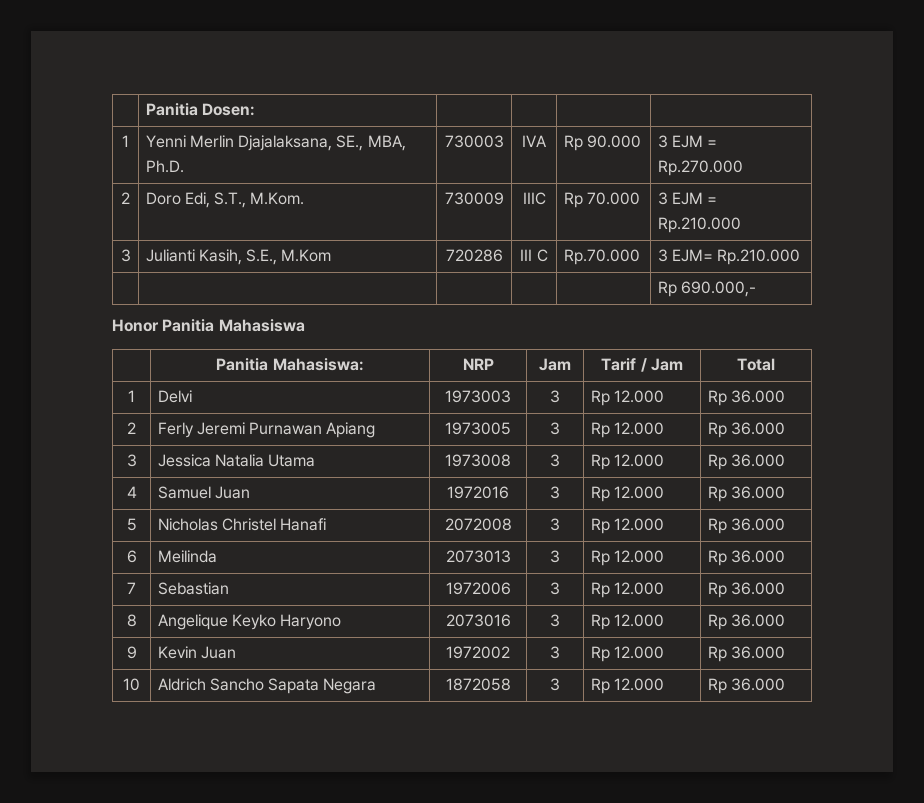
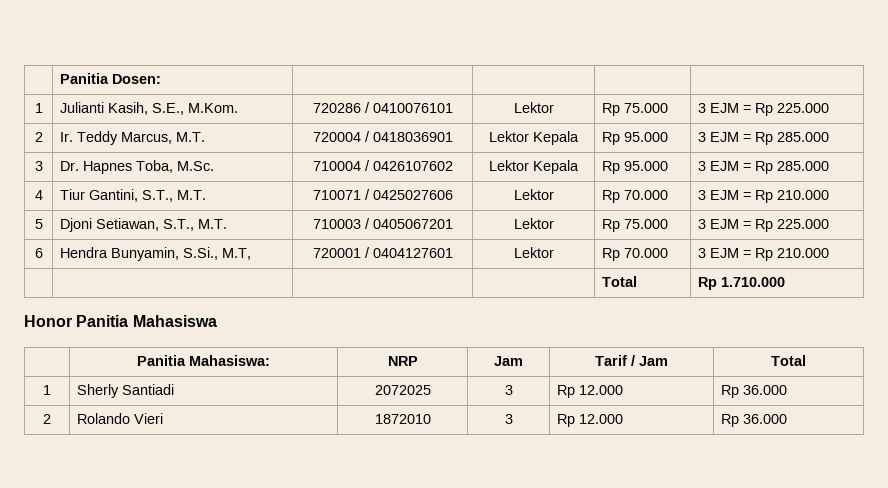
[145,135,406,151] [145,160,184,173] [444,135,504,148] [522,135,547,147] [563,135,641,151] [657,135,718,148] [657,160,743,176] [121,192,130,204] [145,192,305,208] [444,192,504,205] [522,192,546,205] [563,192,640,208] [657,192,718,205] [657,217,741,233] [120,249,131,262] [145,249,332,265] [445,249,503,262] [520,249,548,262] [563,249,640,265] [657,249,801,265] [657,281,756,297] Yenni Merlin Djajalaksana, SE., MBA, Ph.D. | 730003 | IVA | Rp 90.000 | 3 EJM = Rp.270.000 // 2 | Doro Edi, S.T., M.Kom. | 730009 | IIIC | Rp 70.000 | 3 EJM = Rp.210.000 // 3 | Julianti Kasih, S.E., M.Kom | 720286 | III C | Rp.70.000 | 3 EJM= Rp.210.000 // | | | | | Rp 690.000,- -> [60,102,239,115] [312,102,453,113] [513,102,554,113] [602,103,669,116] [698,103,830,116] [34,132,43,142] [60,131,206,145] [312,131,453,142] [489,131,579,145] [602,132,669,145] [698,132,830,145] [34,161,43,171] [60,160,215,174] [312,160,453,171] [489,160,579,174] [602,161,669,174] [698,161,830,174] [34,190,43,200] [60,189,207,202] [312,189,453,200] [513,189,554,200] [602,190,669,203] [698,190,830,203] [34,219,43,229] [60,218,228,232] [312,218,453,229] [513,218,554,229] [602,219,669,232] [698,219,830,232] [34,248,43,258] [60,247,252,261] [312,247,453,258] [513,247,554,258] [602,248,669,261] [698,248,830,261] [602,276,638,287] [698,277,786,290] Julianti Kasih, S.E., M.Kom. | 720286 / 0410076101 | Lektor | Rp 75.000 | 3 EJM = Rp 225.000 // 2 | Ir. Teddy Marcus, M.T. | 720004 / 0418036901 | Lektor Kepala | Rp 95.000 | 3 EJM = Rp 285.000 // 3 | Dr. Hapnes Toba, M.Sc. | 710004 / 0426107602 | Lektor Kepala | Rp 95.000 | 3 EJM = Rp 285.000 // 4 | Tiur Gantini, S.T., M.T. | 710071 / 0425027606 | Lektor | Rp 70.000 | 3 EJM = Rp 210.000 // 5 | Djoni Setiawan, S.T., M.T. | 710003 / 0405067201 | Lektor | Rp 75.000 | 3 EJM = Rp 225.000 // 6 | Hendra Bunyamin, S.Si., M.T, | 720001 / 0404127601 | Lektor | Rp 70.000 | 3 EJM = Rp 210.000 // | | | | Total | Rp 1.710.000
[157,390,192,403] [445,390,511,403] Delvi | 1973003 -> [77,384,175,398] [374,385,431,395] Sherly Santiadi | 2072025
[157,422,376,438] [445,422,511,435] [550,422,560,435] [590,422,664,438] [707,422,785,438] [126,454,137,467] [157,454,316,467] [445,454,511,467] [550,454,560,467] [590,454,664,470] [707,454,785,470] [126,486,137,498] [157,486,250,499] [447,486,509,499] [550,486,560,499] [590,486,664,502] [707,486,785,502] [126,518,137,531] [157,518,327,531] [444,518,512,531] [550,518,560,531] [590,518,664,534] [707,518,785,534] [126,550,137,563] [157,550,217,563] [445,550,511,563] [550,550,560,563] [590,550,664,566] [707,550,785,566] [127,582,136,594] [157,582,229,595] [445,582,511,595] [550,582,560,595] [590,582,664,598] [707,582,785,598] [126,614,137,627] [157,614,342,630] [445,614,511,627] [550,614,560,627] [590,614,664,630] [707,614,785,630] [126,646,137,659] [157,646,236,659] [446,646,510,659] [550,646,560,659] [590,646,664,662] [707,646,785,662] [123,678,140,691] [157,678,377,694] [445,678,511,691] [550,678,560,691] [590,678,664,694] [707,678,785,694] Ferly Jeremi Purnawan Apiang | 1973005 | 3 | Rp 12.000 | Rp 36.000 // 3 | Jessica Natalia Utama | 1973008 | 3 | Rp 12.000 | Rp 36.000 // 4 | Samuel Juan | 1972016 | 3 | Rp 12.000 | Rp 36.000 // 5 | Nicholas Christel Hanafi | 2072008 | 3 | Rp 12.000 | Rp 36.000 // 6 | Meilinda | 2073013 | 3 | Rp 12.000 | Rp 36.000 // 7 | Sebastian | 1972006 | 3 | Rp 12.000 | Rp 36.000 // 8 | Angelique Keyko Haryono | 2073016 | 3 | Rp 12.000 | Rp 36.000 // 9 | Kevin Juan | 1972002 | 3 | Rp 12.000 | Rp 36.000 // 10 | Aldrich Sancho Sapata Negara | 1872058 | 3 | Rp 12.000 | Rp 36.000 -> [77,413,164,424] [374,414,431,424] [504,414,513,424] [557,414,624,427] [721,414,788,427] Rolando Vieri | 1872010 | 3 | Rp 12.000 | Rp 36.000

